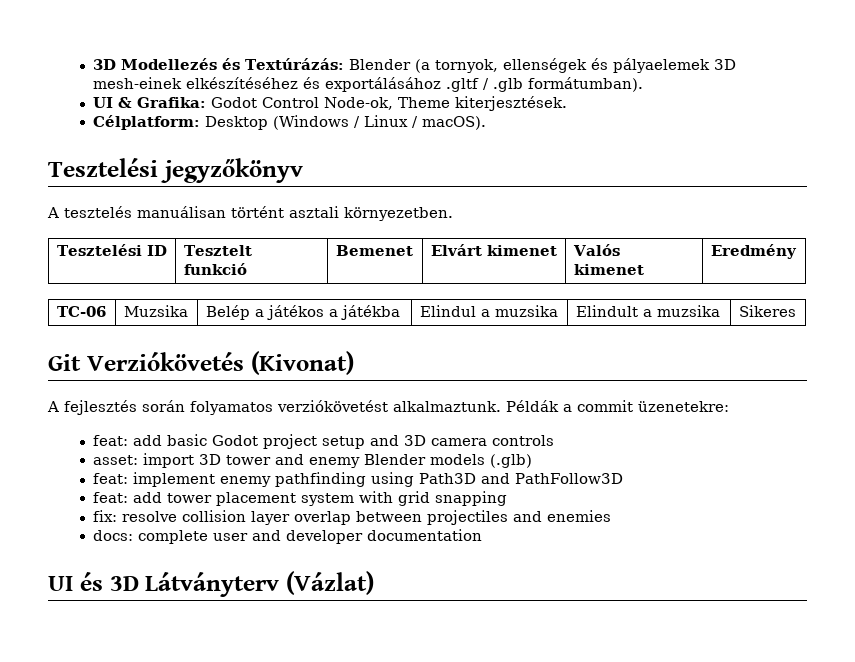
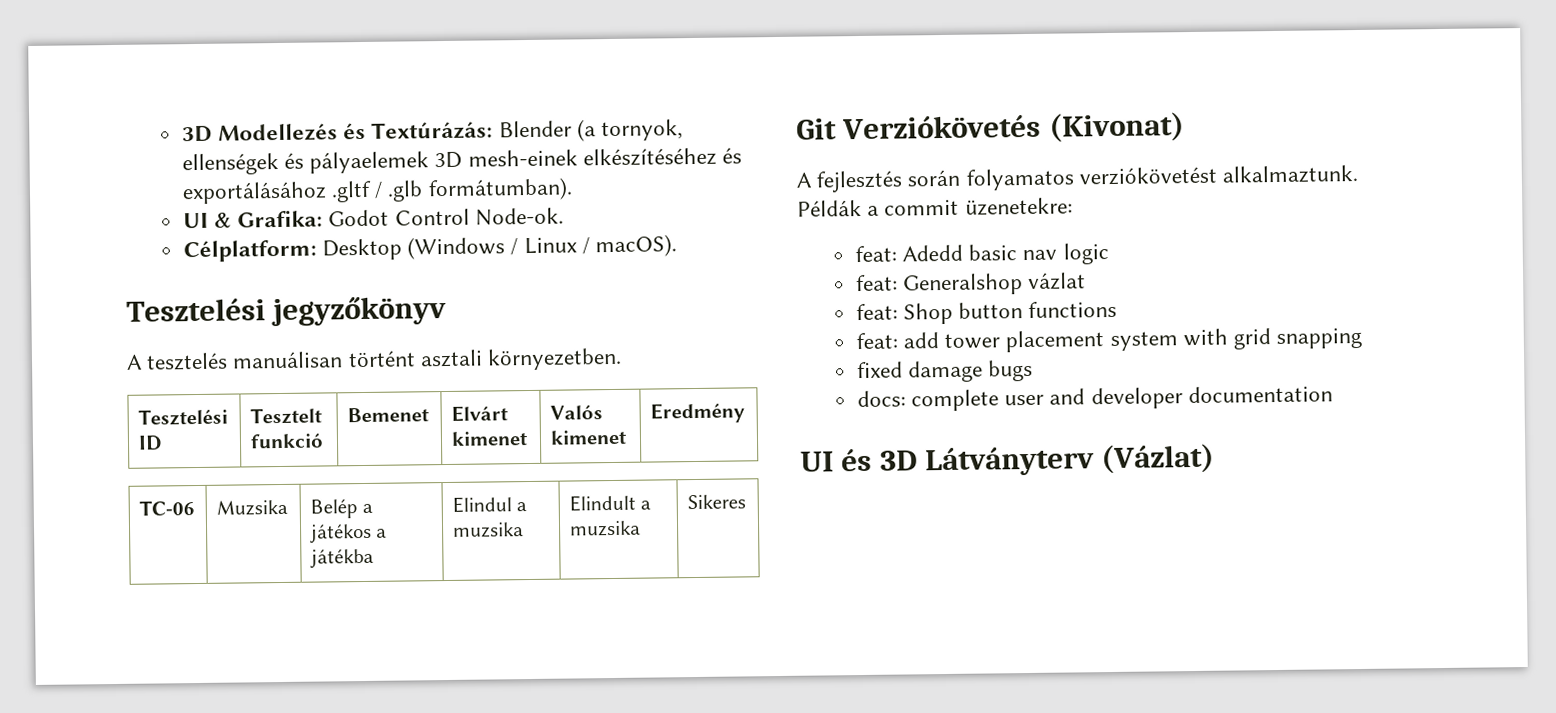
[324,96,568,111] Node-ok, Theme kiterjesztések. -> [474,207,564,226] Node-ok.
[133,434,555,449] [93,453,533,468] [93,472,624,487] add basic Godot project setup and 3D camera controls // asset: import 3D tower and enemy Blender models (.glb) // feat: implement enemy pathfinding using Path3D and PathFollow3D -> [902,243,1109,265] [855,272,1087,296] [855,300,1118,325] Adedd basic nav logic // feat: Generalshop vázlat // feat: Shop button functions
[93,510,612,525] fix: resolve collision layer overlap between projectiles and enemies -> [856,359,1034,383] fixed damage bugs

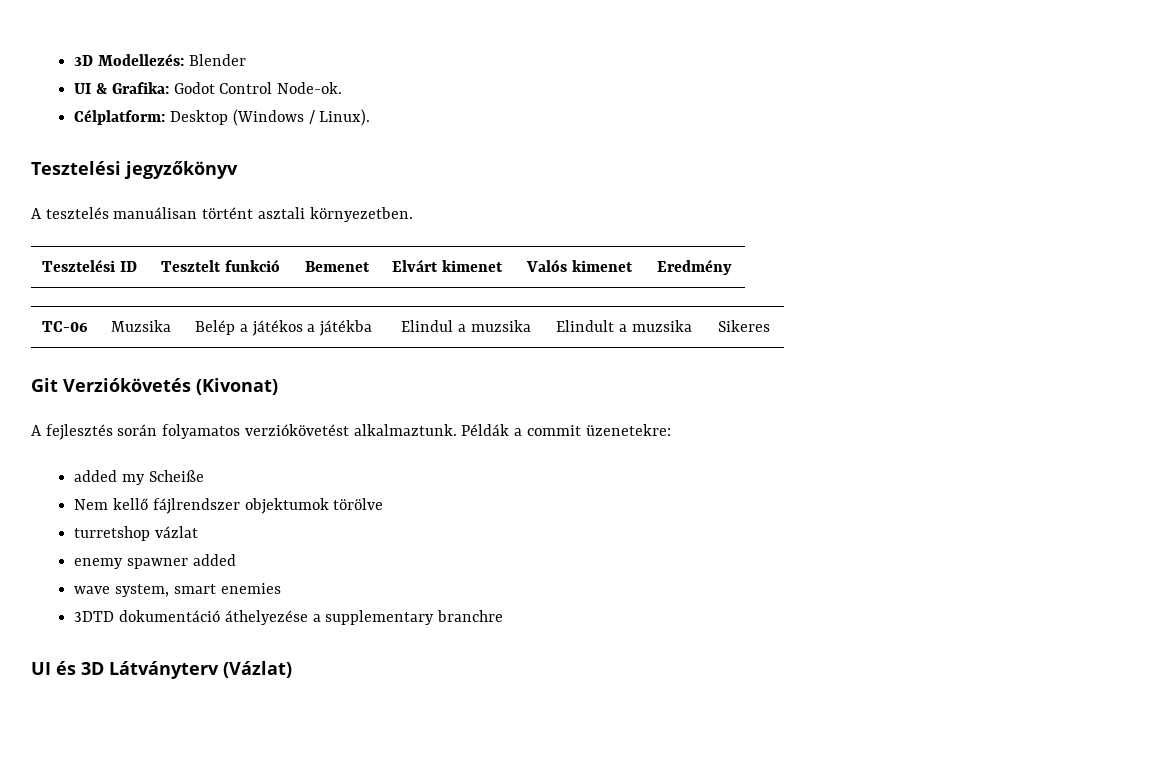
[181,119,684,143] [181,147,743,176] [181,177,573,205] 3D Modellezés és Textúrázás: Blender (a tornyok, ellenségek és pályaelemek 3D mesh-einek elkészítéséhez és exportálásához .gltf / .glb formátumban). -> [74,53,246,66] 3D Modellezés: Blender
[523,234,678,258] Linux / macOS). -> [319,109,371,126] Linux).
[854,243,1109,265] [855,272,1087,296] [855,300,1118,325] [855,327,1363,353] [856,359,1034,383] [856,385,1333,412] feat: Adedd basic nav logic // feat: Generalshop vázlat // feat: Shop button functions // feat: add tower placement system with grid snapping // fixed damage bugs // docs: complete user and developer documentation -> [74,470,204,485] [74,498,384,514] [74,526,199,541] [74,554,236,569] [74,583,281,597] [74,610,504,625] added my Scheiße // Nem kellő fájlrendszer objektumok törölve // turretshop vázlat // enemy spawner added // wave system, smart enemies // 3DTD dokumentáció áthelyezése a supplementary branchre

